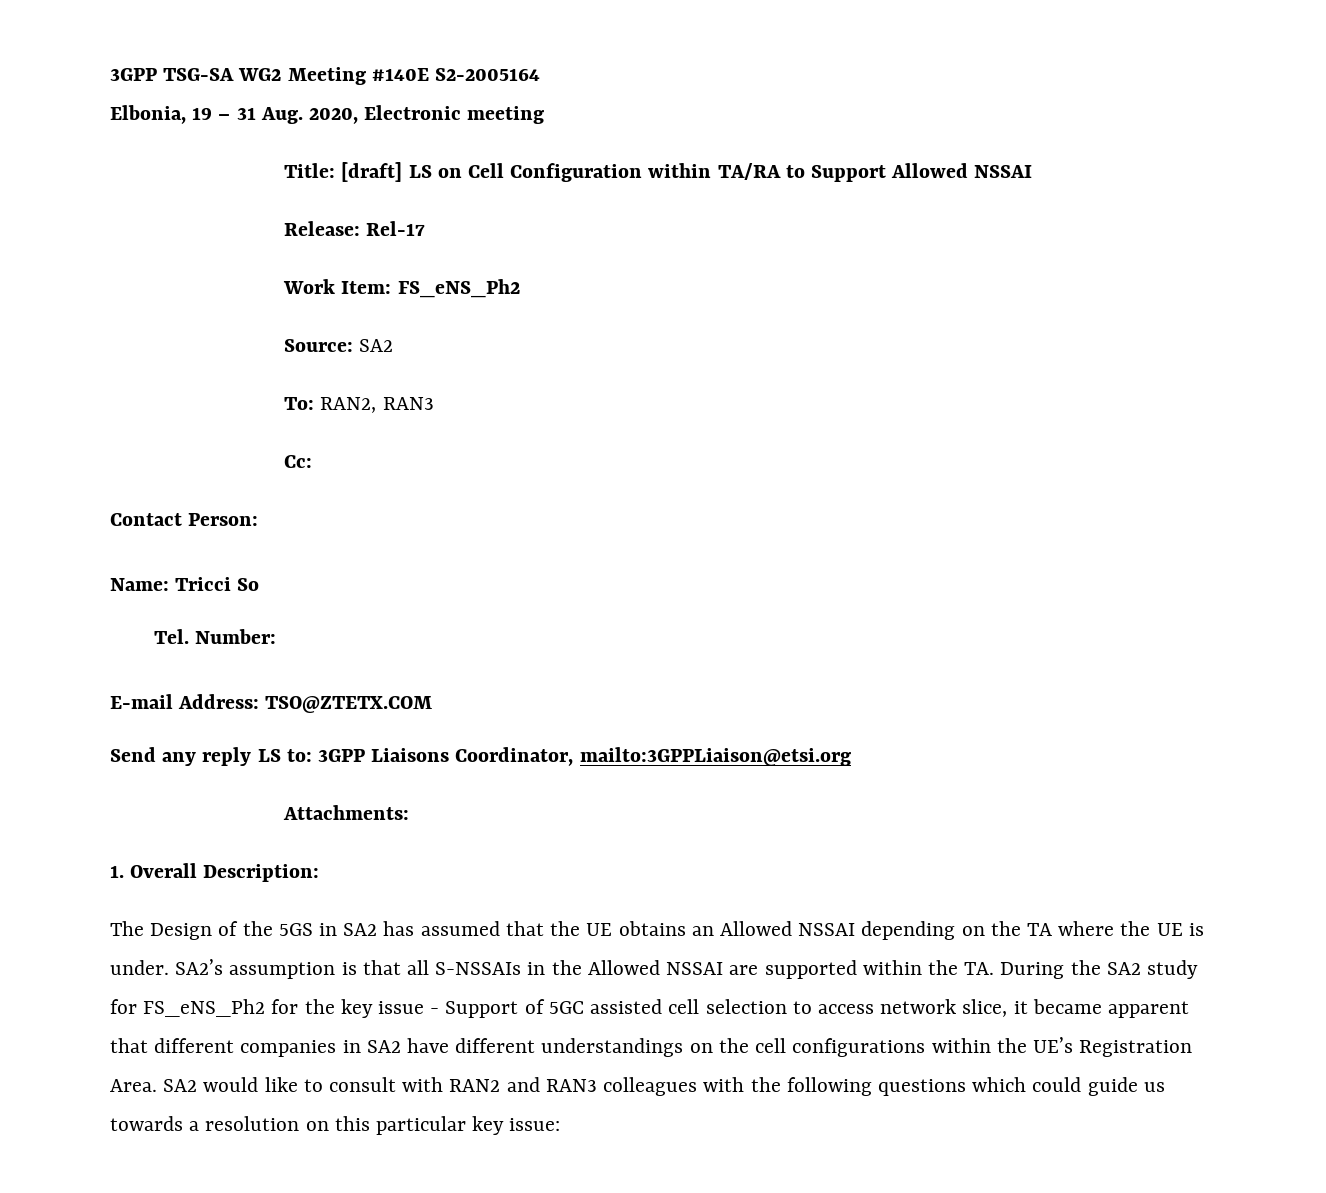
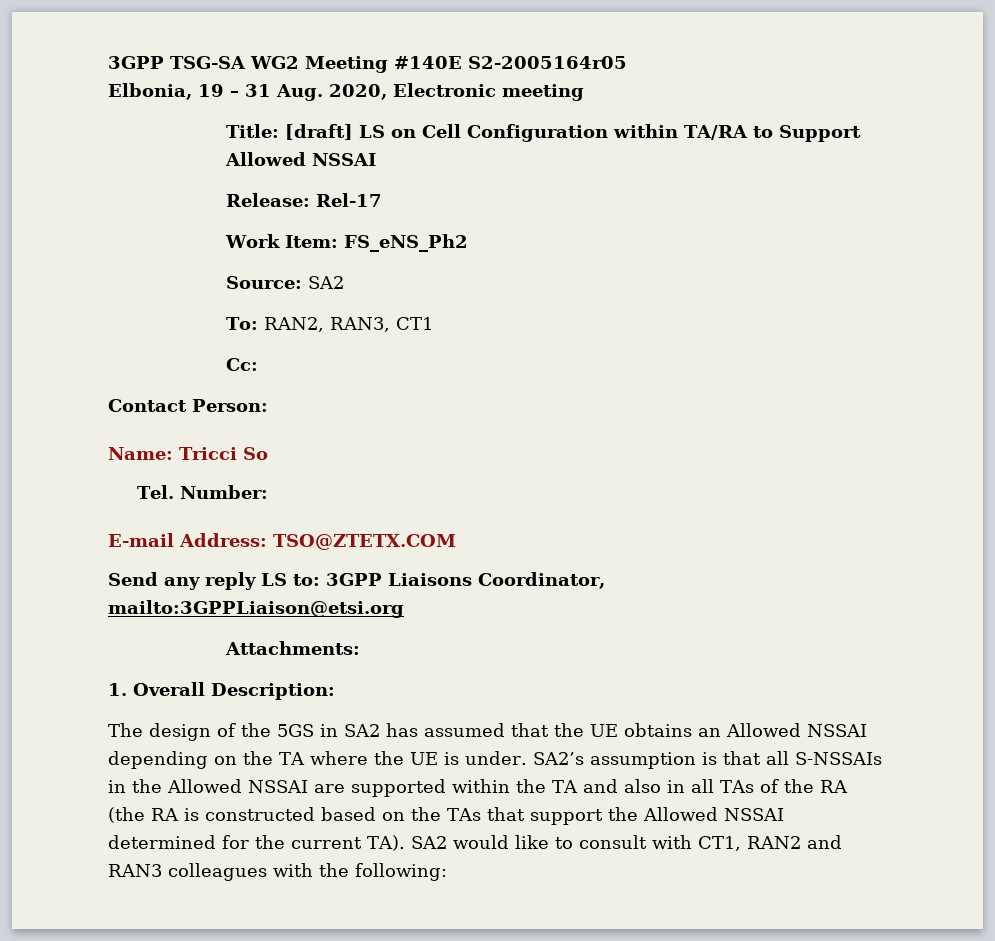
[435,68,541,81] S2-2005164 -> [468,56,627,69] S2-2005164r05
[382,397,434,410] RAN3 -> [329,317,433,332] RAN3, CT1
[150,923,213,940] Design -> [149,723,211,741] design
[964,960,1198,979] [110,999,1189,1018] [110,1037,1193,1057] [110,1079,157,1092] TA. During the SA2 study for FS_eNS_Ph2 for the key issue - Support of 5GC assisted cell selection to access network slice, it became apparent that different companies in SA2 have different understandings on the cell configurations within the UE’s Registration Area. -> [552,779,848,793] [108,807,784,825] [108,835,405,851] TA and also in all TAs of the RA (the RA is constructed based on the TAs that support the Allowed NSSAI determined for the current TA).
(444, 1084) none -> [697,836,741,851] CT1,
[786,1077,1165,1096] [110,1116,561,1135] following questions which could guide us towards a resolution on this particular key issue: -> [355,863,447,881] following:

